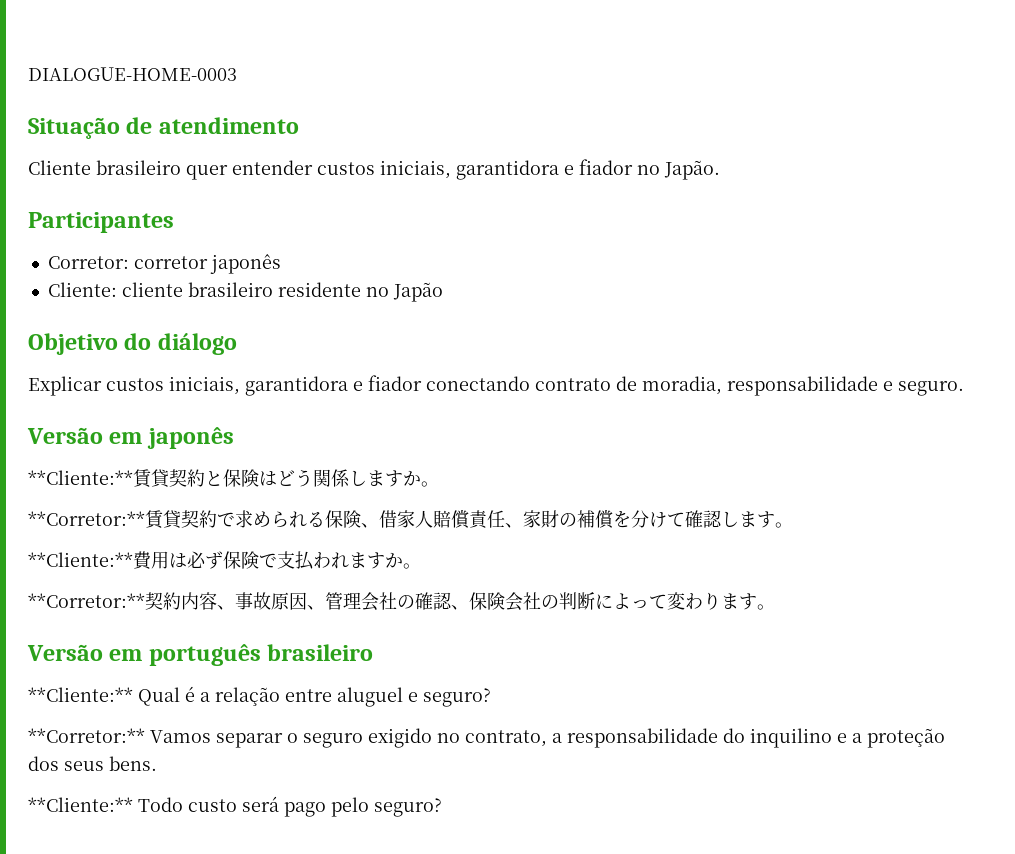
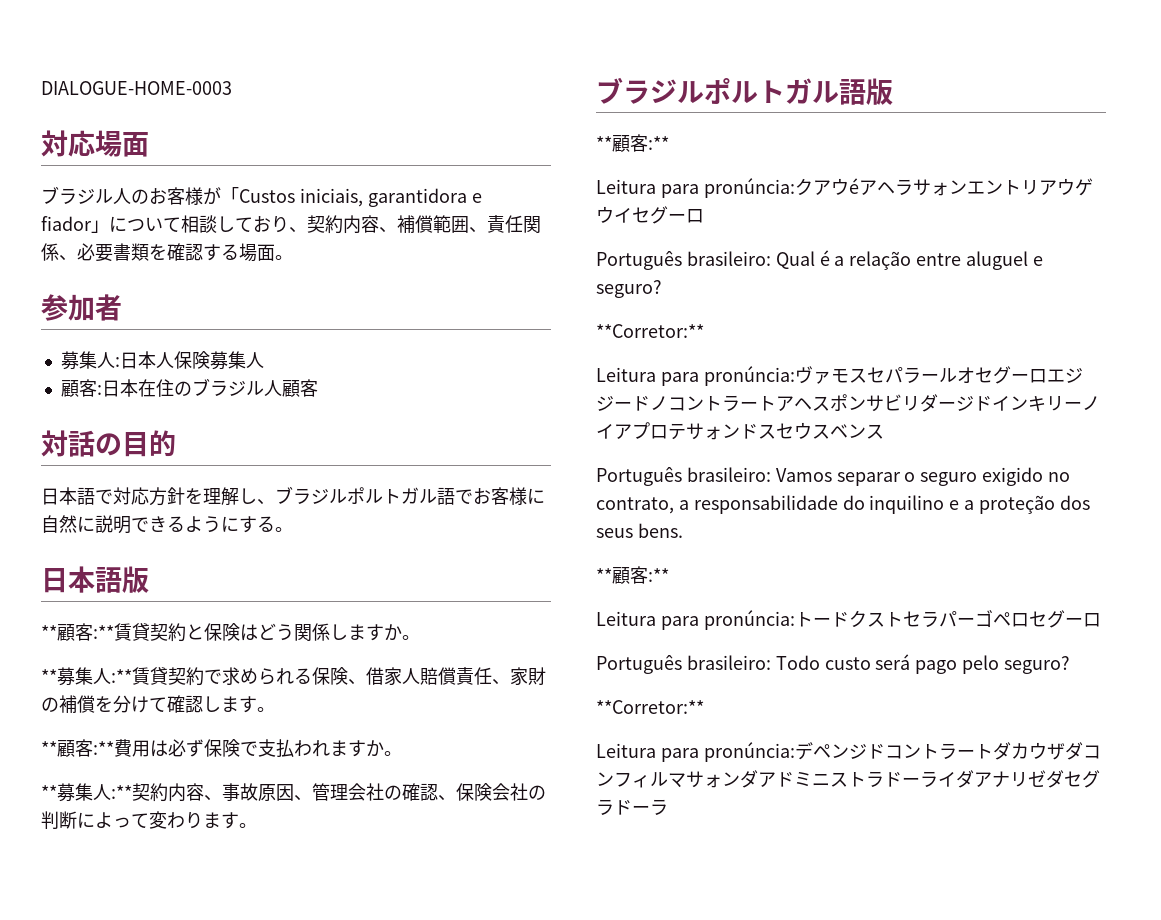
[28,117,299,139] [28,159,720,180] [28,212,174,233] [47,254,281,274] [47,282,443,302] [28,333,237,355] [28,375,964,396] [27,427,234,449] [28,470,133,485] Situação de atendimento // Cliente brasileiro quer entender custos iniciais, garantidora e fiador no Japão. // Participantes // Corretor: corretor japonês // Cliente: cliente brasileiro residente no Japão // Objetivo do diálogo // Explicar custos iniciais, garantidora e fiador conectando contrato de moradia, responsabilidade e seguro. // Versão em japonês // **Cliente:** -> [41,130,149,157] [41,186,482,207] [41,215,541,234] [41,243,293,262] [41,294,122,321] [60,351,264,370] [60,378,318,397] [41,430,176,457] [41,486,545,506] [41,515,293,534] [41,566,149,593] [41,623,114,641] 対応場面 // ブラジル人のお客様が「Custos iniciais, garantidora e fiador」について相談しており、契約内容、補償範囲、責任関係、必要書類を確認する場面。 // 参加者 // 募集人:日本人保険募集人 // 顧客:日本在住のブラジル人顧客 // 対話の目的 // 日本語で対応方針を理解し、ブラジルポルトガル語でお客様に自然に説明できるようにする。 // 日本語版 // **顧客:**
[28,511,145,526] **Corretor:** -> [41,667,132,686] **募集人:**
[28,552,133,567] **Cliente:** -> [41,739,114,757] **顧客:**
[28,593,145,608] **Corretor:** -> [41,783,132,802] **募集人:**
[27,644,374,666] [28,687,133,702] Versão em português brasileiro // **Cliente:** -> [596,77,893,105] [596,134,669,152] [596,178,1093,198] [596,206,704,224] [596,251,771,270] ブラジルポルトガル語版 // **顧客:** // Leitura para pronúncia:クアウéアヘラサォンエントリアウゲウイセグーロ // Português brasileiro:
(145, 735) none -> [596,366,1083,386] [596,394,1100,412] [596,422,884,440] [596,467,771,486] // Leitura para pronúncia:ヴァモスセパラールオセグーロエジジードノコントラートアヘスポンサビリダージドインキリーノイアプロテサォンドスセウスベンス // Português brasileiro:
[28,797,133,812] **Cliente:** -> [596,566,669,584] [596,610,1101,630] [596,655,771,674] **顧客:** // Leitura para pronúncia:トードクストセラパーゴペロセグーロ // Português brasileiro:
(442, 807) none -> [596,700,704,714] [596,742,1101,762] [596,770,1100,788] [596,799,668,816] // **Corretor:** // Leitura para pronúncia:デペンジドコントラートダカウザダコンフィルマサォンダアドミニストラドーライダアナリゼダセグラドーラ

